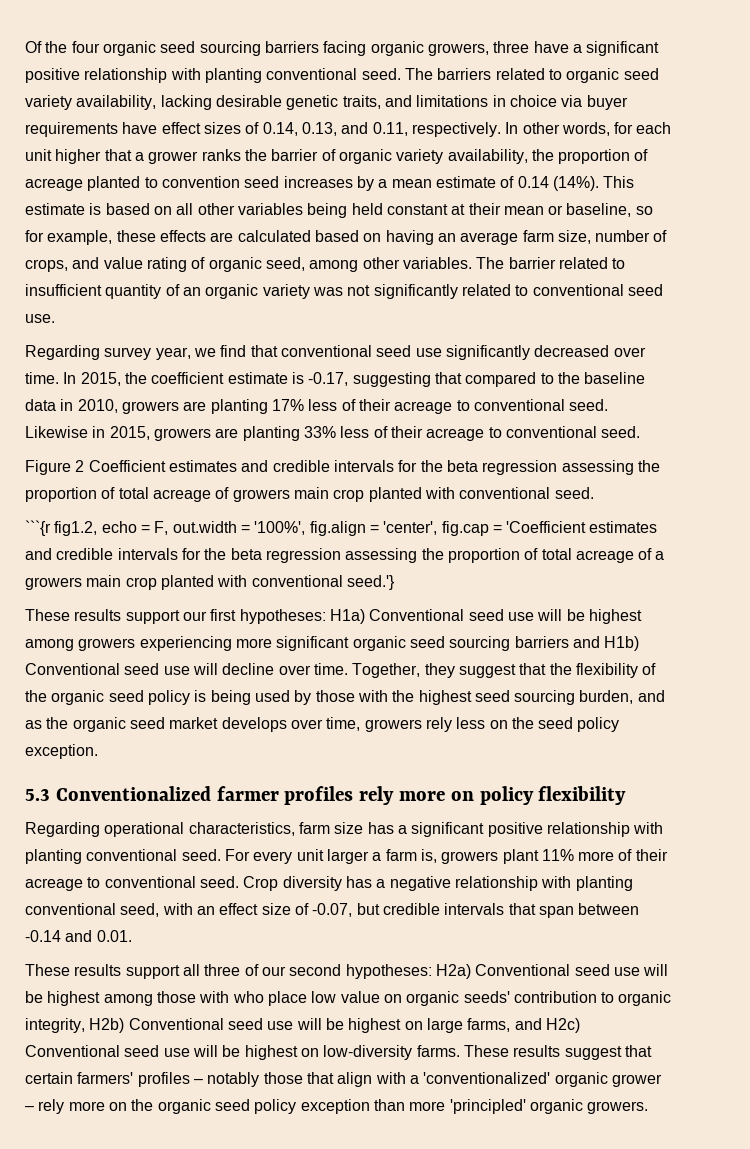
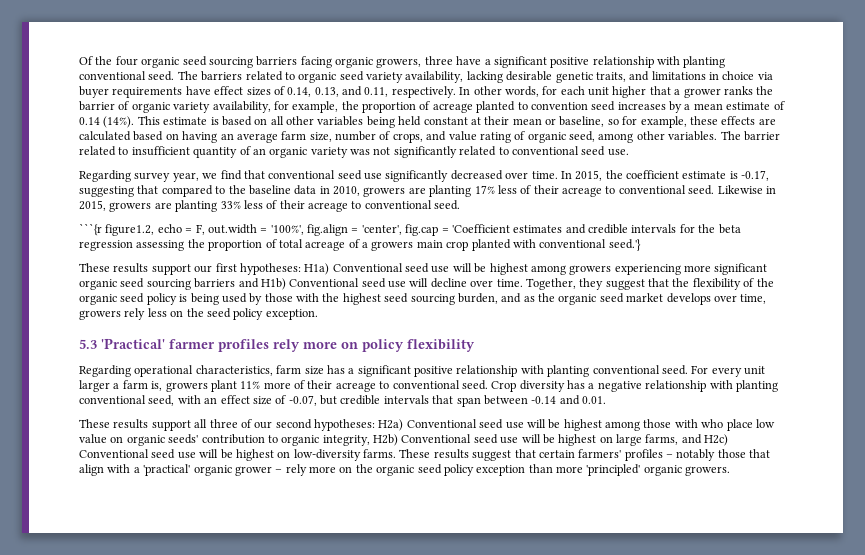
(528, 156) none -> [273,101,339,113] for example,
[25,460,660,475] [25,487,594,502] // Figure 2 Coefficient estimates and credible intervals for the beta regression assessing the proportion of total acreage of growers main crop planted with conventional seed. -> (461, 205) none
[54,521,98,536] fig1.2, -> [105,224,155,236] figure1.2,
[55,786,211,801] Conventionalized -> [101,338,165,349] 'Practical'
[423,1072,551,1084] 'conventionalized' -> [143,464,191,476] 'practical'

